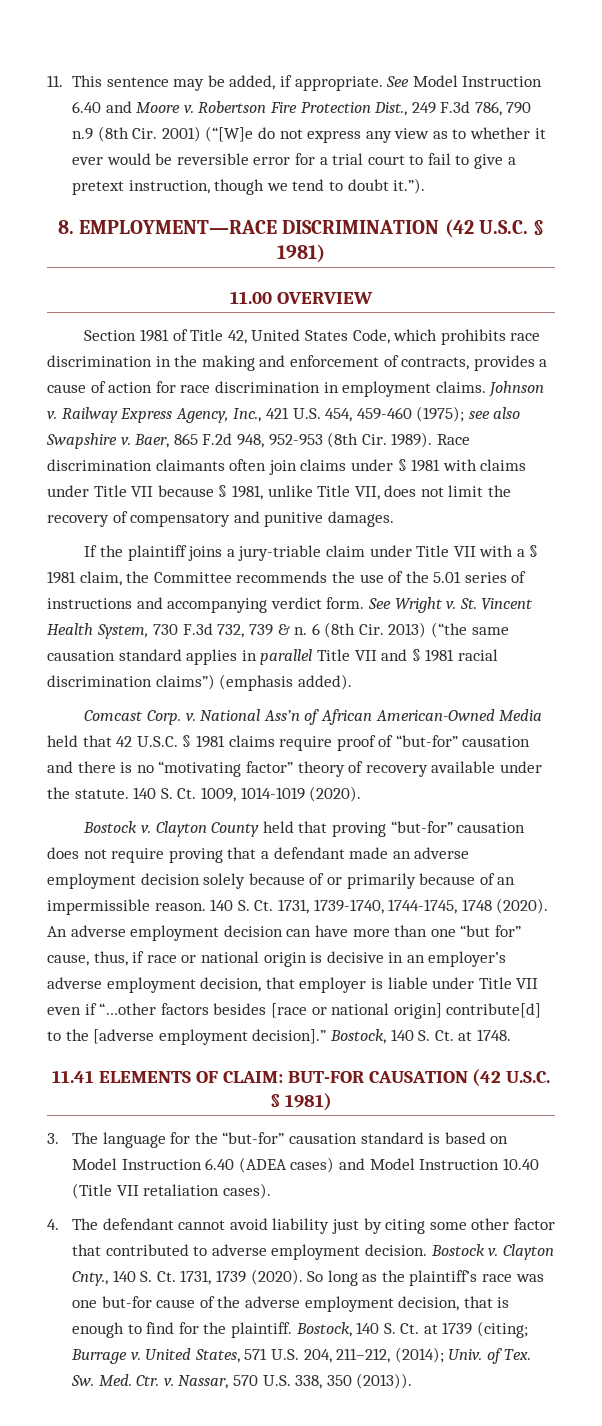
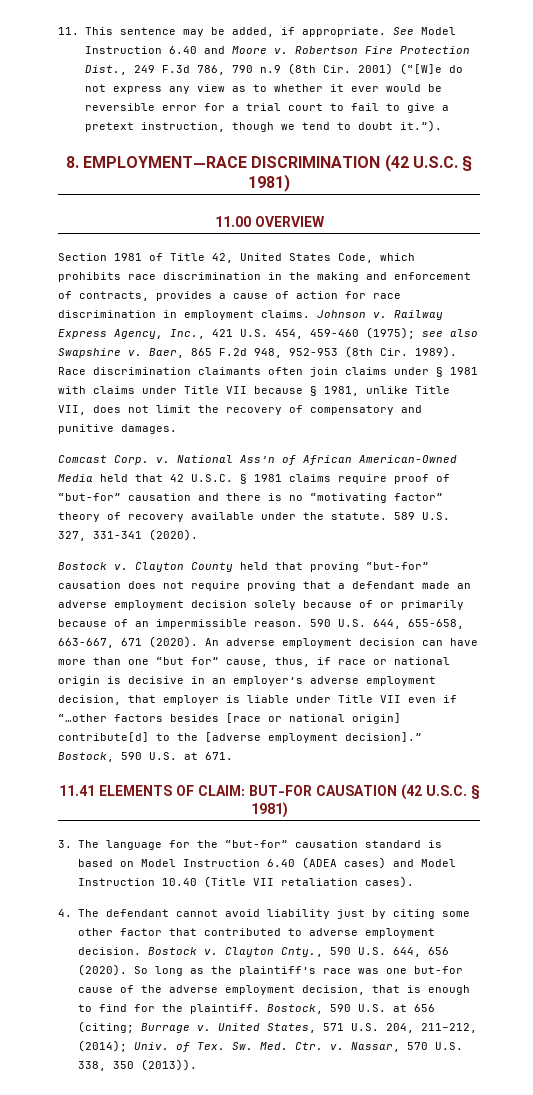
[84,545,539,561] [47,571,527,586] [47,597,534,613] [47,622,509,639] [47,649,498,665] [47,674,352,691] // If the plaintiff joins a jury-triable claim under Title VII with a § 1981 claim, the Committee recommends the use of the 5.01 series of instructions and accompanying verdict form. See Wright v. St. Vincent Health System, 730 F.3d 732, 739 & n. 6 (8th Cir. 2013) (“the same causation standard applies in parallel Title VII and § 1981 racial discrimination claims”) (emphasis added). -> (177, 429) none
[133,787,305,802] 140 S. Ct. 1009, 1014-1019 -> [394,512,450,520] [58,531,142,541] 589 U.S. 327, 331-341
[210,899,492,914] 140 S. Ct. 1731, 1739-1740, 1744-1745, 1748 -> [310,619,464,629] [58,638,142,648] 590 U.S. 644, 655-658, 663-667, 671
[390,1029,511,1041] 140 S. Ct. at 1748. -> [121,752,233,760] 590 U.S. at 671.
[112,1270,246,1285] 140 S. Ct. 1731, 1739 -> [329,947,449,957] 590 U.S. 644, 656
[356,1322,473,1335] 140 S. Ct. at 1739 -> [329,1004,435,1012] 590 U.S. at 656

